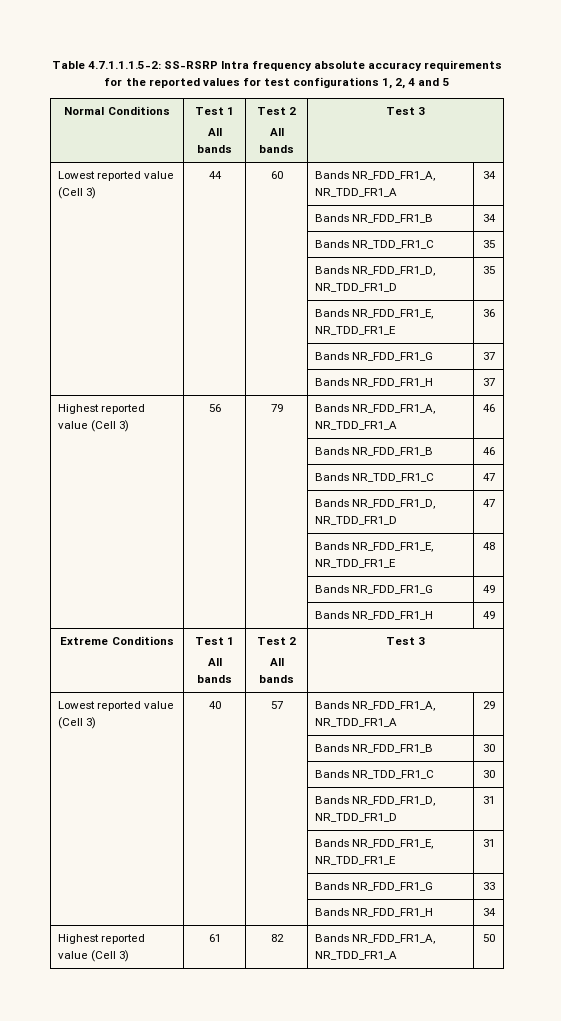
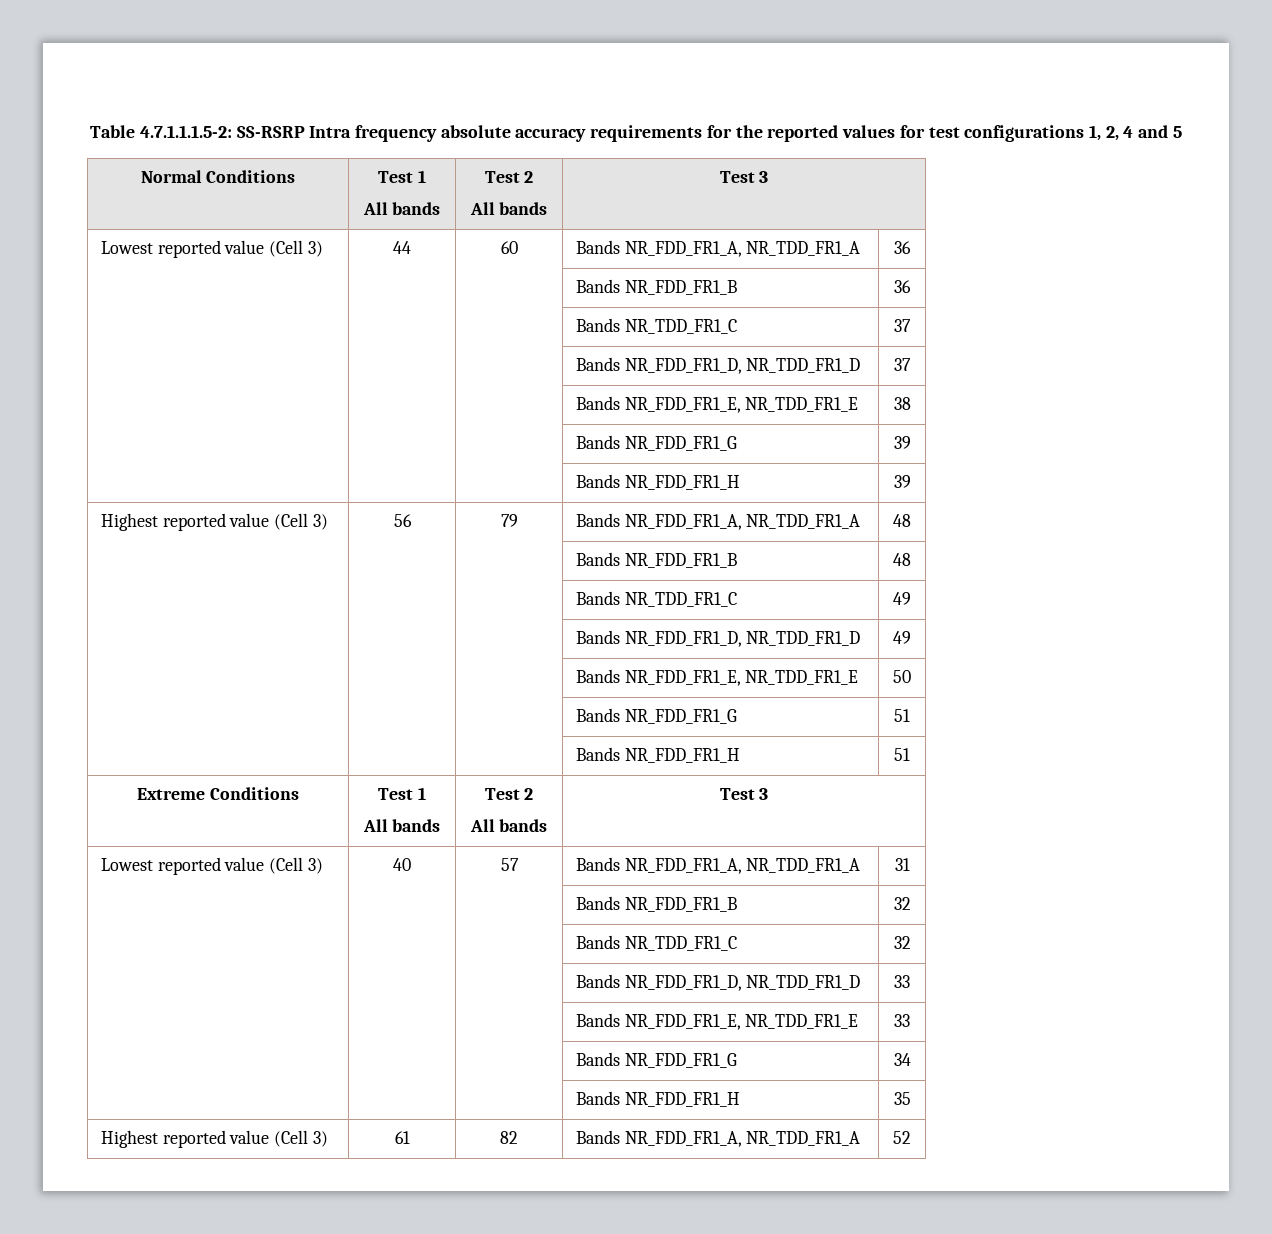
[482,171,496,179] [315,214,434,223] [482,214,496,222] [315,240,435,249] [482,240,495,248] [315,266,436,276] [315,283,398,292] [482,266,495,274] [315,309,434,319] [315,326,397,335] [482,309,495,317] [315,352,434,361] [482,352,495,360] [315,378,434,387] [482,378,495,386] 34 // | | | Bands NR_FDD_FR1_B | 34 // | | | Bands NR_TDD_FR1_C | 35 // | | | Bands NR_FDD_FR1_D, NR_TDD_FR1_D | 35 // | | | Bands NR_FDD_FR1_E, NR_TDD_FR1_E | 36 // | | | Bands NR_FDD_FR1_G | 37 // | | | Bands NR_FDD_FR1_H | 37 -> [894,241,911,254] [575,279,737,295] [894,280,911,293] [575,318,737,334] [894,319,911,332] [575,357,861,374] [894,358,911,371] [575,396,859,413] [893,397,911,410] [575,435,737,451] [893,436,911,449] [575,474,740,490] [893,475,911,488] 36 // | | | Bands NR_FDD_FR1_B | 36 // | | | Bands NR_TDD_FR1_C | 37 // | | | Bands NR_FDD_FR1_D, NR_TDD_FR1_D | 37 // | | | Bands NR_FDD_FR1_E, NR_TDD_FR1_E | 38 // | | | Bands NR_FDD_FR1_G | 39 // | | | Bands NR_FDD_FR1_H | 39
[482,404,495,412] [315,447,434,456] [482,447,495,455] [315,473,435,482] [482,473,495,481] [315,499,436,509] [315,516,398,525] [482,499,495,507] [315,542,434,552] [315,559,397,568] [482,542,495,550] [315,585,434,594] [482,585,495,593] [315,611,434,620] [482,611,495,619] 46 // | | | Bands NR_FDD_FR1_B | 46 // | | | Bands NR_TDD_FR1_C | 47 // | | | Bands NR_FDD_FR1_D, NR_TDD_FR1_D | 47 // | | | Bands NR_FDD_FR1_E, NR_TDD_FR1_E | 48 // | | | Bands NR_FDD_FR1_G | 49 // | | | Bands NR_FDD_FR1_H | 49 -> [893,514,911,527] [575,552,737,568] [893,553,911,566] [575,591,737,607] [893,592,911,605] [575,630,861,647] [893,631,911,644] [575,669,859,686] [893,670,911,683] [575,708,737,724] [894,709,910,722] [575,747,740,763] [894,748,910,761] 48 // | | | Bands NR_FDD_FR1_B | 48 // | | | Bands NR_TDD_FR1_C | 49 // | | | Bands NR_FDD_FR1_D, NR_TDD_FR1_D | 49 // | | | Bands NR_FDD_FR1_E, NR_TDD_FR1_E | 50 // | | | Bands NR_FDD_FR1_G | 51 // | | | Bands NR_FDD_FR1_H | 51
[482,701,495,709] [315,744,434,753] [482,744,495,752] [315,770,435,779] [482,770,495,778] [315,796,436,806] [315,813,398,822] [482,796,495,804] [315,839,434,849] [315,856,397,865] [482,839,495,847] [315,882,434,891] [482,882,495,890] [315,908,434,917] [482,908,496,916] 29 // | | | Bands NR_FDD_FR1_B | 30 // | | | Bands NR_TDD_FR1_C | 30 // | | | Bands NR_FDD_FR1_D, NR_TDD_FR1_D | 31 // | | | Bands NR_FDD_FR1_E, NR_TDD_FR1_E | 31 // | | | Bands NR_FDD_FR1_G | 33 // | | | Bands NR_FDD_FR1_H | 34 -> [894,858,910,871] [575,896,737,912] [893,897,911,910] [575,935,737,951] [893,936,911,949] [575,974,861,991] [894,975,910,988] [575,1013,859,1030] [894,1014,910,1027] [575,1052,737,1068] [893,1053,911,1066] [575,1091,740,1107] [893,1092,911,1105] 31 // | | | Bands NR_FDD_FR1_B | 32 // | | | Bands NR_TDD_FR1_C | 32 // | | | Bands NR_FDD_FR1_D, NR_TDD_FR1_D | 33 // | | | Bands NR_FDD_FR1_E, NR_TDD_FR1_E | 33 // | | | Bands NR_FDD_FR1_G | 34 // | | | Bands NR_FDD_FR1_H | 35
[482,934,495,942] 50 -> [893,1131,911,1144] 52

